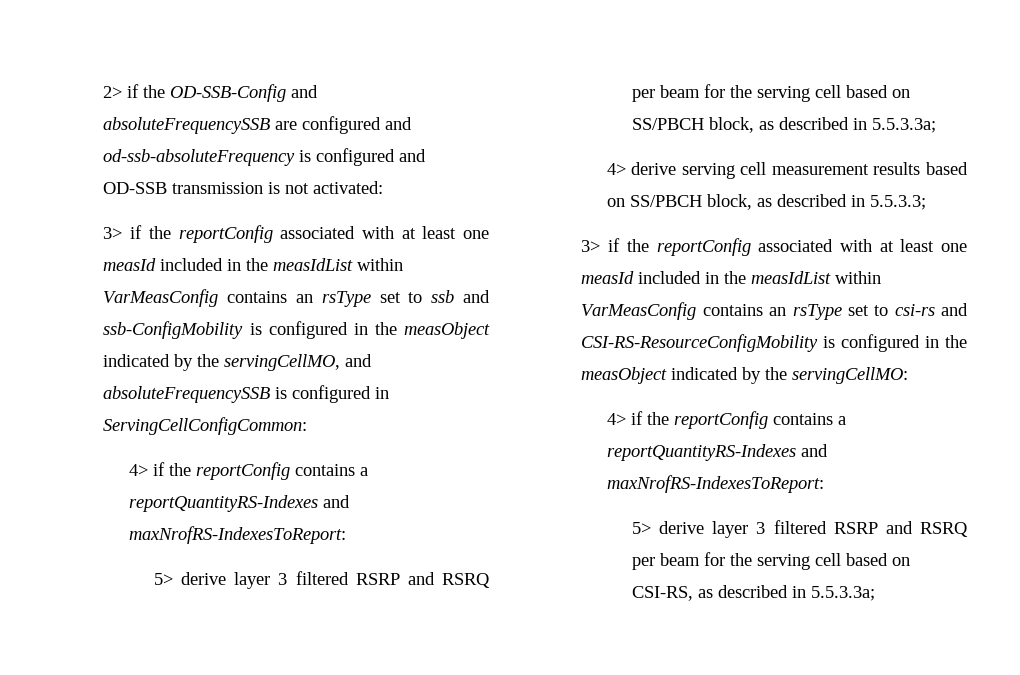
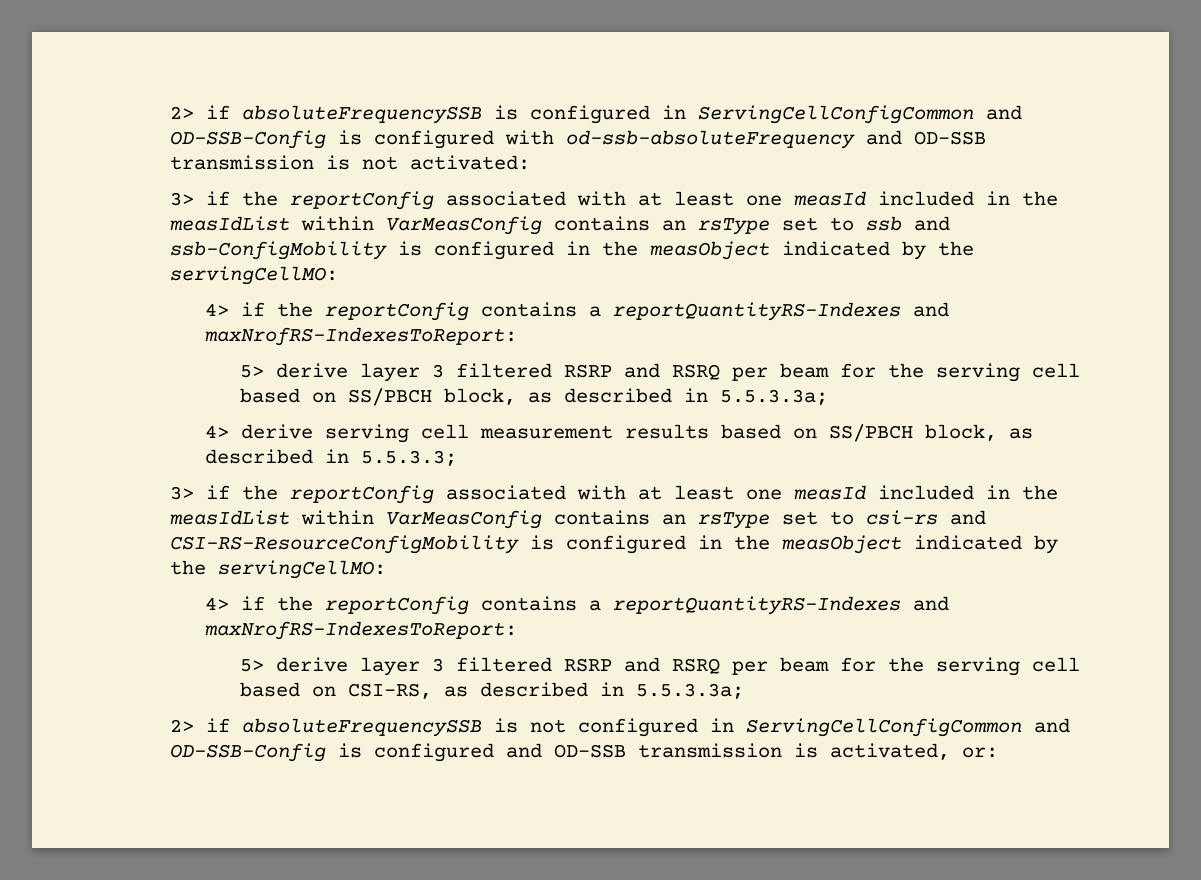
[103,84,319,102] [103,116,413,134] [103,148,396,166] 2> if the OD-SSB-Config and absoluteFrequencySSB are configured and od-ssb-absoluteFrequency is configured -> [169,105,1022,124] [169,130,855,149] 2> if absoluteFrequencySSB is configured in ServingCellConfigCommon and OD-SSB-Config is configured with od-ssb-absoluteFrequency
[224,354,373,371] [103,385,390,403] [103,417,308,435] servingCellMO, and absoluteFrequencySSB is configured in ServingCellConfigCommon: -> [169,266,338,285] servingCellMO:
(875, 593) none -> [169,718,1070,737] [169,743,998,762] // 2> if absoluteFrequencySSB is not configured in ServingCellConfigCommon and OD-SSB-Config is configured and OD-SSB transmission is activated, or:

